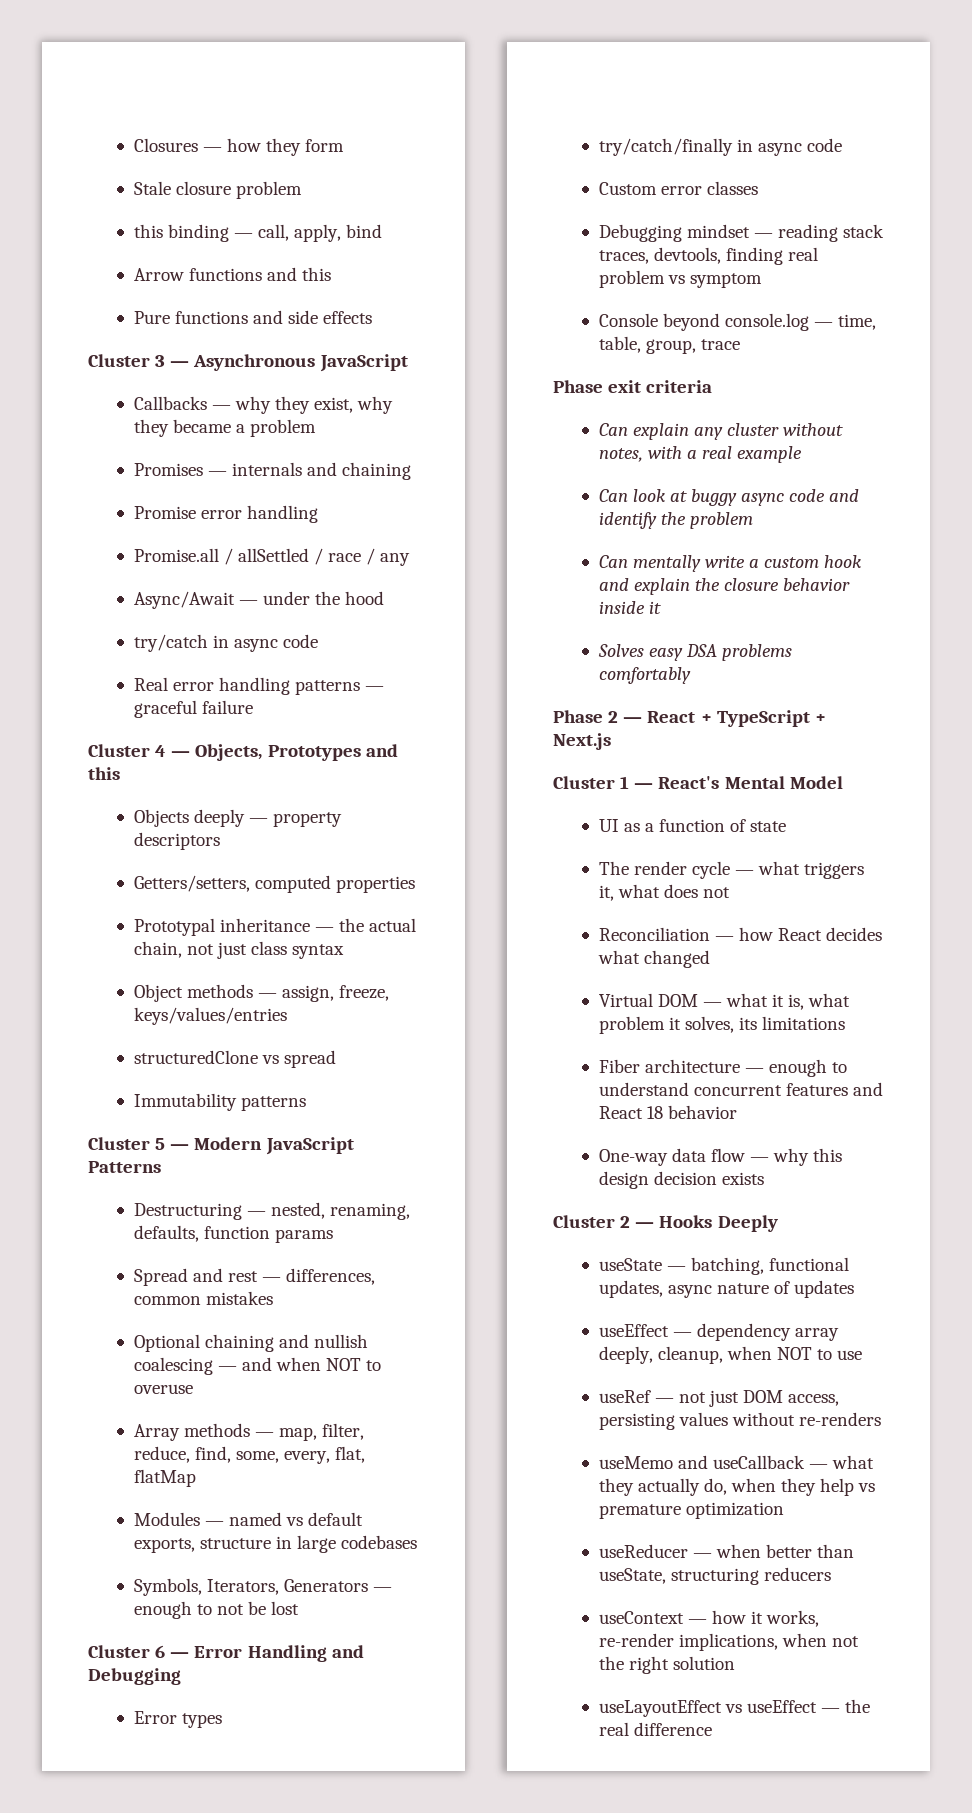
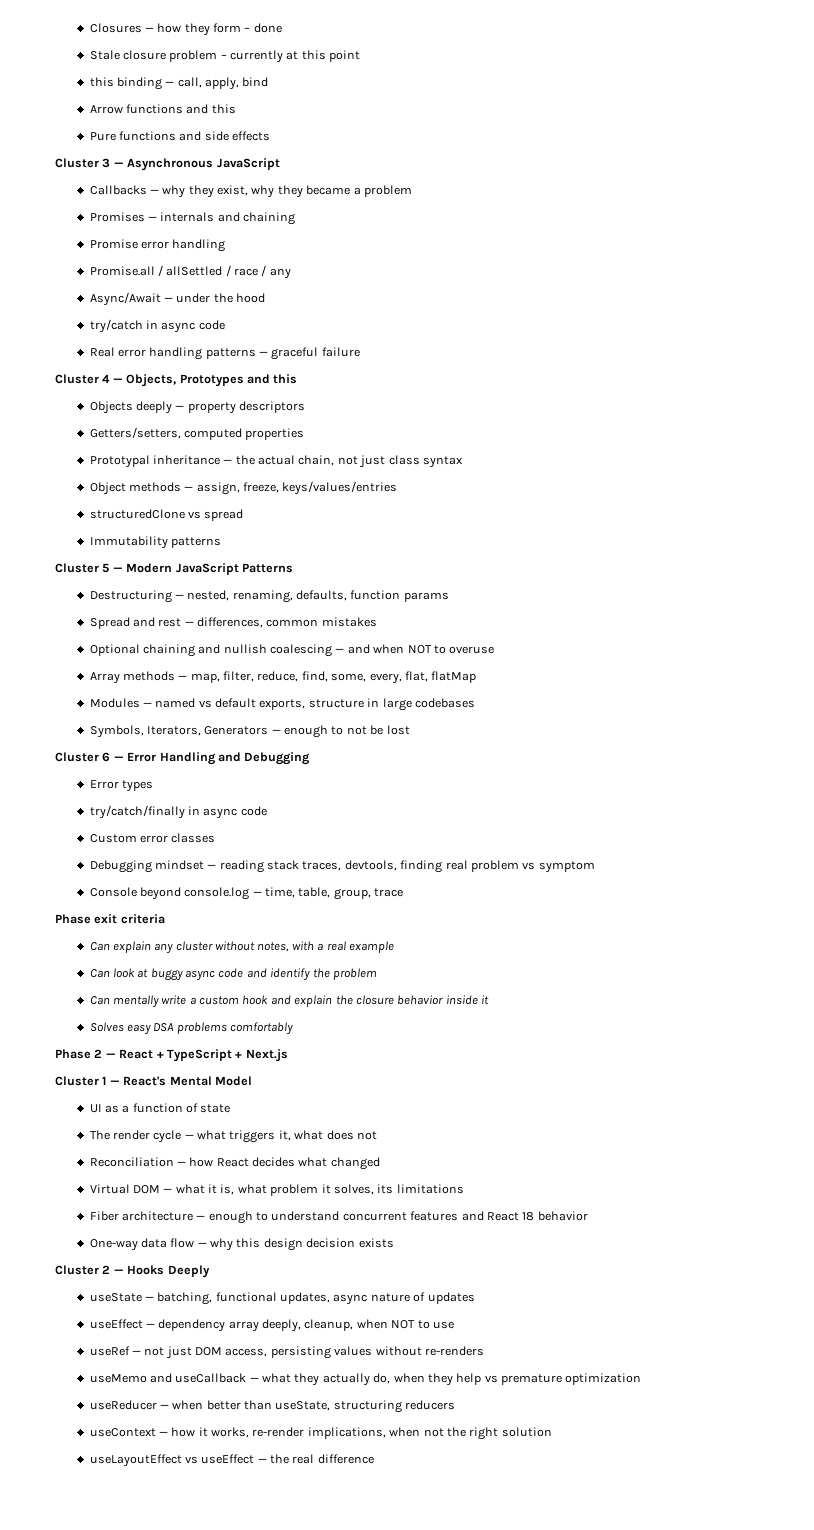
(345, 145) none -> [244,23,282,33] – done
(302, 190) none -> [220,50,361,63] – currently at this point

